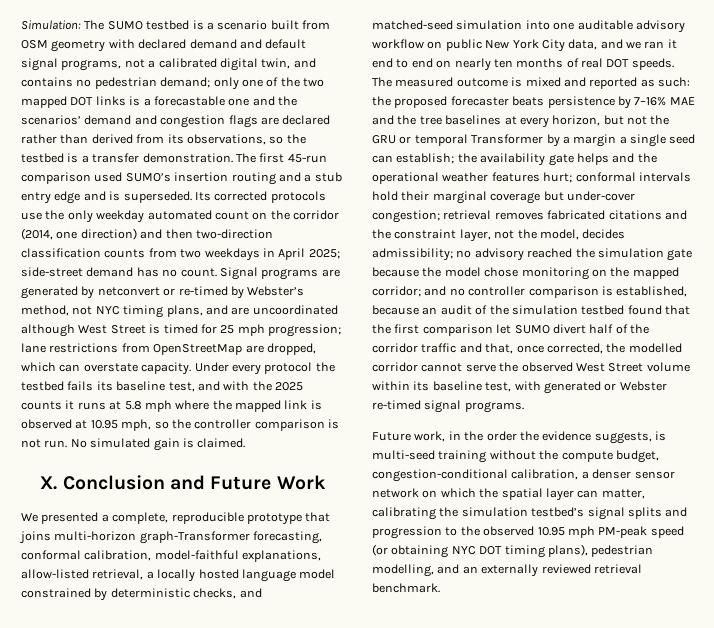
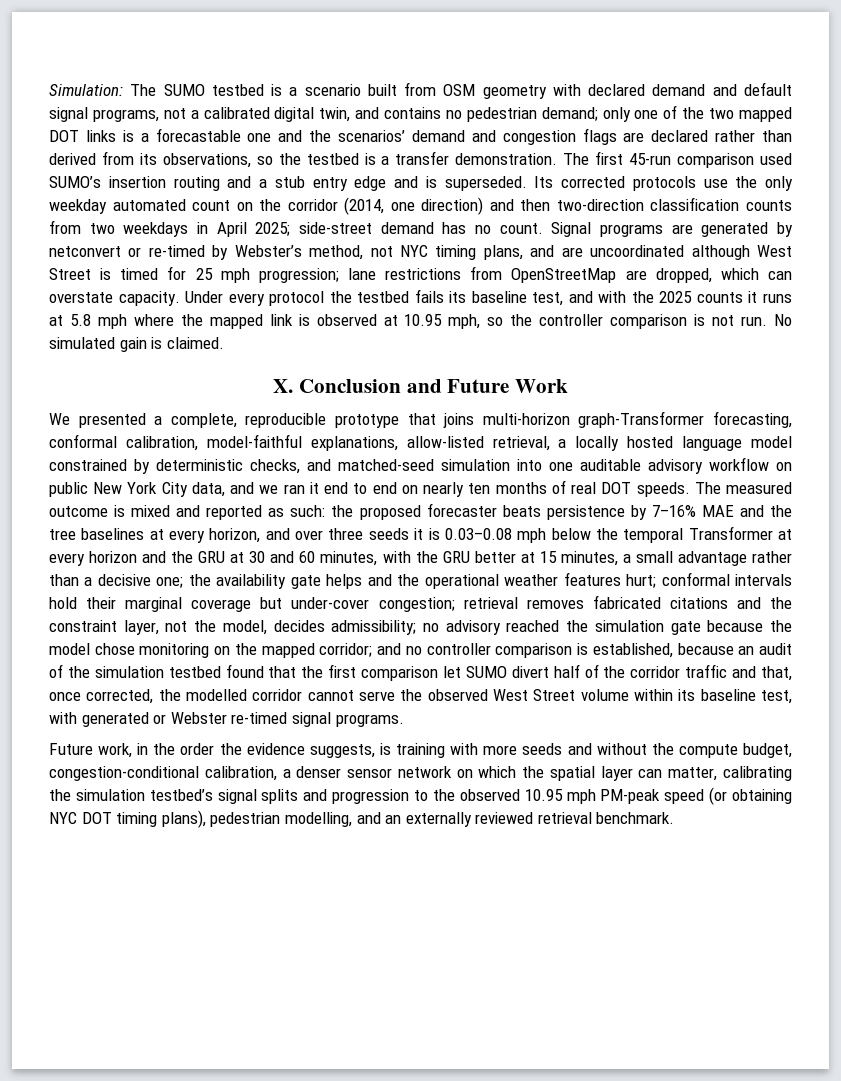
[603,115,670,125] [372,134,696,147] [372,153,455,164] but not the GRU or temporal Transformer by a margin a single seed can establish; -> [265,526,793,543] [49,551,792,566] [49,574,184,588] and over three seeds it is 0.03–0.08 mph below the temporal Transformer at every horizon and the GRU at 30 and 60 minutes, with the GRU better at 15 minutes, a small advantage rather than a decisive one;
[372,450,487,463] multi-seed training -> [396,743,592,758] training with more seeds and

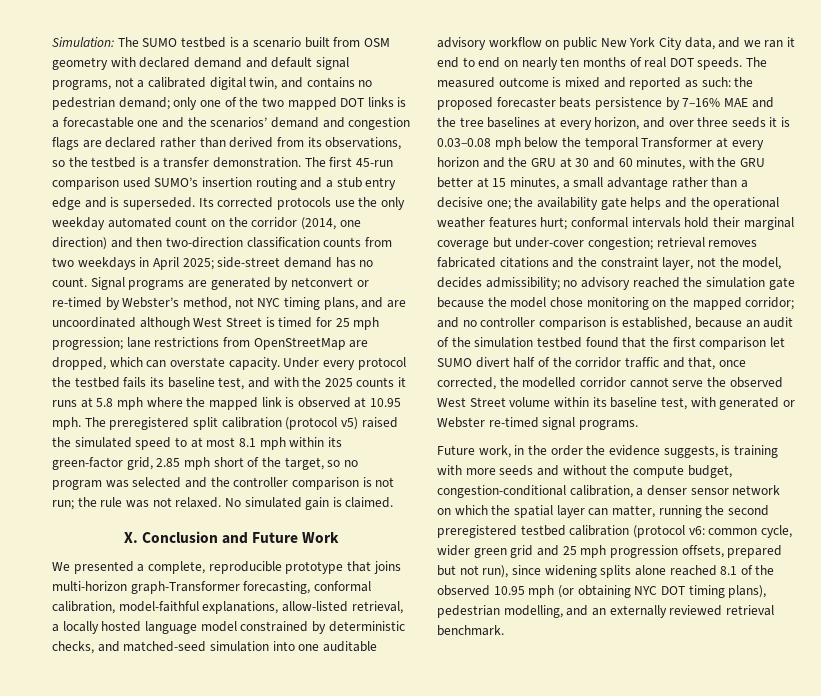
[448,314,504,329] mph, so -> [52,417,398,430] [52,437,342,450] [52,457,358,470] [52,477,207,490] mph. The preregistered split calibration (protocol v5) raised the simulated speed to at most 8.1 mph within its green-factor grid, 2.85 mph short of the target, so no program was selected and
[741,316,768,326] run. -> [52,497,222,510] run; the rule was not relaxed.
[722,766,792,781] [49,789,429,804] calibrating the simulation testbed’s signal splits and progression to -> [658,505,769,518] [437,525,792,538] [437,545,783,558] [437,565,753,578] running the second preregistered testbed calibration (protocol v6: common cycle, wider green grid and 25 mph progression offsets, prepared but not run), since widening splits alone reached 8.1 of
[600,789,705,804] PM-peak speed -> (555, 591) none

